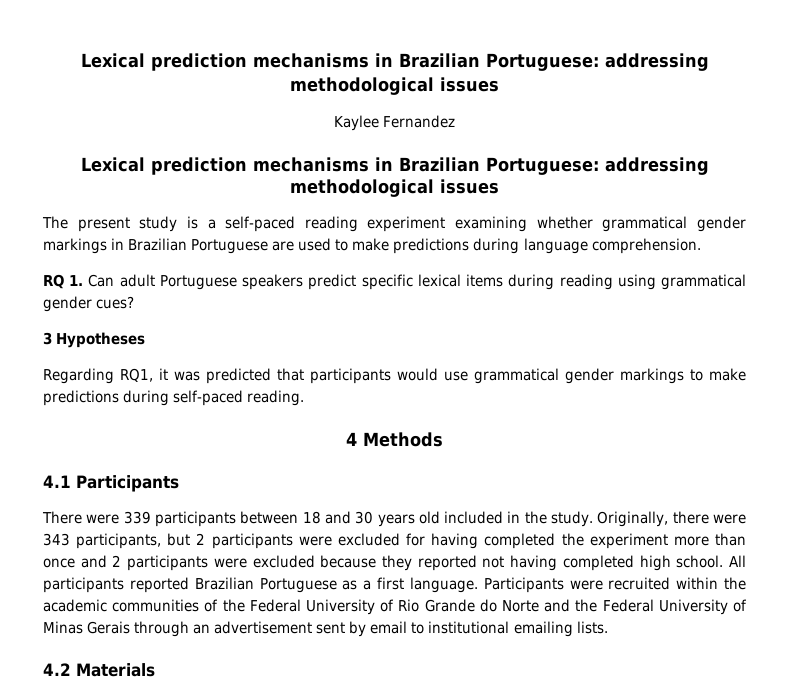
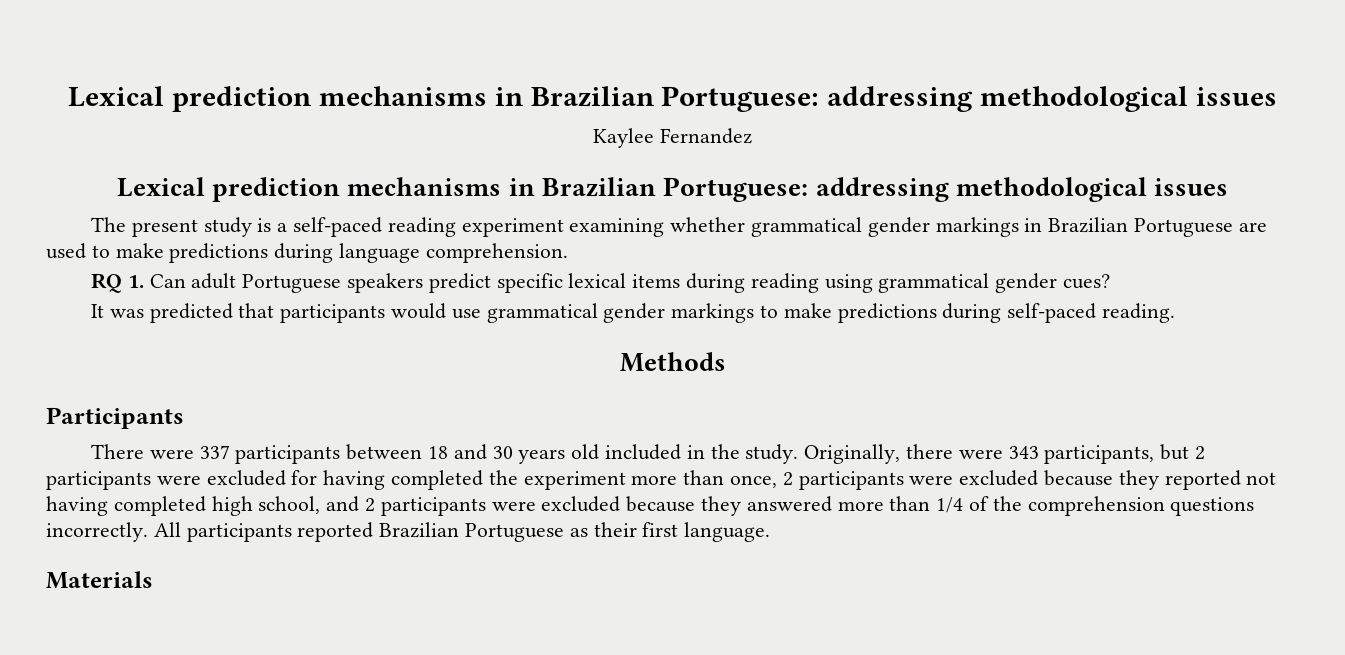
[43,332,146,348] [43,368,168,384] 3 Hypotheses // Regarding RQ1, it -> [90,304,104,318] It
[346,432,357,446] 4 -> (1176, 313) none
[43,475,71,488] 4.1 -> (726, 362) none
[123,511,151,524] 339 -> [199,445,230,459] 337
[43,555,107,568] once and -> [730,475,778,488] once,
[676,555,724,568] school. -> [258,496,1255,516] [46,522,148,542] school, and 2 participants were excluded because they answered more than 1/4 of the comprehension questions incorrectly.
[363,580,372,590] a -> [593,522,637,537] their
[483,577,746,593] [43,599,747,615] [43,621,608,637] [43,663,71,676] Participants were recruited within the academic communities of the Federal University of Rio Grande do Norte and the Federal University of Minas Gerais through an advertisement sent by email to institutional emailing lists. // 4.2 -> (771, 532) //

